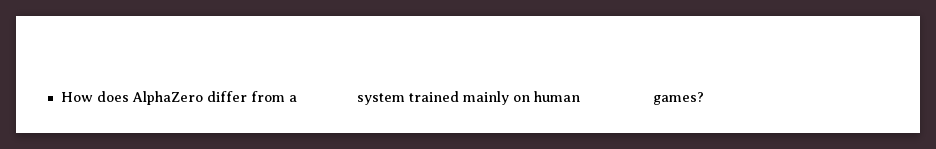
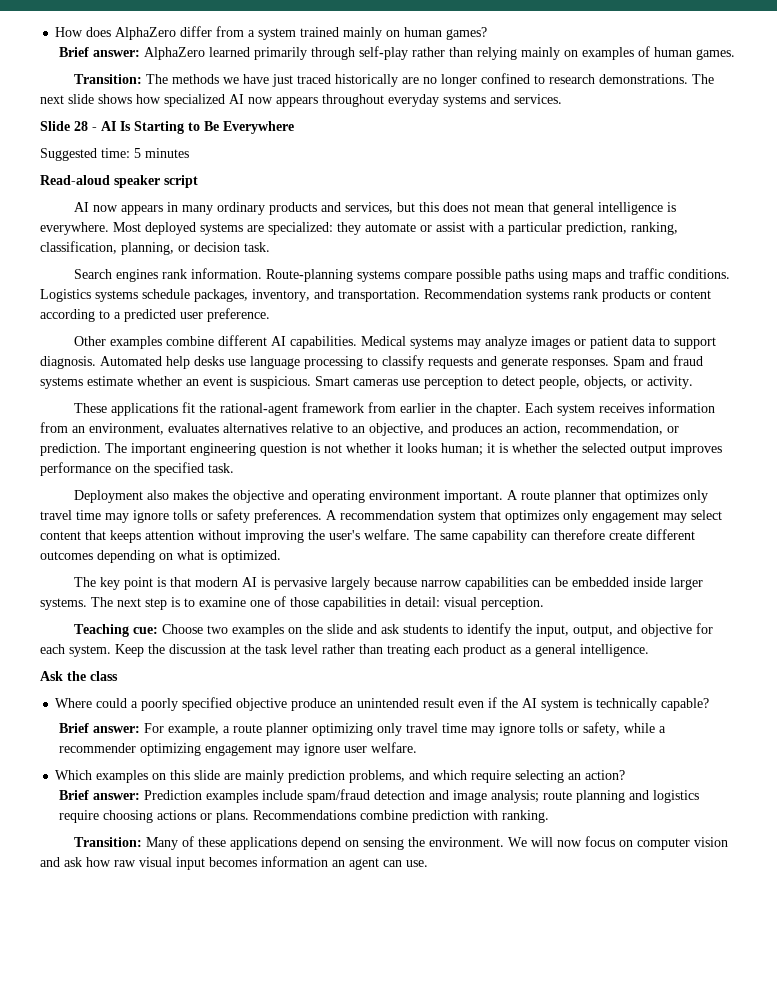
(704, 98) none -> [58,46,735,60] [73,73,714,87] [40,94,562,107] [40,121,294,134] [40,148,189,161] [40,175,198,188] [73,202,676,215] [40,222,678,235] [40,241,270,255] [73,268,730,282] [40,289,711,302] [40,308,270,322] [73,335,716,349] [40,355,703,369] [40,376,693,389] [73,402,715,416] [40,422,679,436] [40,443,722,456] [40,462,234,476] [73,490,708,503] [40,509,722,523] [40,529,695,543] [40,550,281,563] [73,577,703,590] [40,596,544,610] [73,623,713,637] [40,644,649,657] [40,671,118,681] [55,697,710,711] [58,722,666,736] [58,742,417,756] [55,770,626,783] [58,789,699,803] [58,810,549,823] [73,836,728,850] [40,856,428,870] // Brief answer: AlphaZero learned primarily through self-play rather than relying mainly on examples of human games. // Transition: The methods we have just traced historically are no longer confined to research demonstrations. The next slide shows how specialized AI now appears throughout everyday systems and services. // Slide 28 - AI Is Starting to Be Everywhere // Suggested time: 5 minutes // Read-aloud speaker script // AI now appears in many ordinary products and services, but this does not mean that general intelligence is everywhere. Most deployed systems are specialized: they automate or assist with a particular prediction, ranking, classification, planning, or decision task. // Search engines rank information. Route-planning systems compare possible paths using maps and traffic conditions. Logistics systems schedule packages, inventory, and transportation. Recommendation systems rank products or content according to a predicted user preference. // Other examples combine different AI capabilities. Medical systems may analyze images or patient data to support diagnosis. Automated help desks use language processing to classify requests and generate responses. Spam and fraud systems estimate whether an event is suspicious. Smart cameras use perception to detect people, objects, or activity. // These applications fit the rational-agent framework from earlier in the chapter. Each system receives information from an environment, evaluates alternatives relative to an objective, and produces an action, recommendation, or prediction. The important engineering question is not whether it looks human; it is whether the selected output improves performance on the specified task. // Deployment also makes the objective and operating environment important. A route planner that optimizes only travel time may ignore tolls or safety preferences. A recommendation system that optimizes only engagement may select content that keeps attention without improving the user's welfare. The same capability can therefore create different outcomes depending on what is optimized. // The key point is that modern AI is pervasive largely because narrow capabilities can be embedded inside larger systems. The next step is to examine one of those capabilities in detail: visual perception. // Teaching cue: Choose two examples on the slide and ask students to identify the input, output, and objective for each system. Keep the discussion at the task level rather than treating each product as a general intelligence. // Ask the class // Where could a poorly specified objective produce an unintended result even if the AI system is technically capable? // Brief answer: For example, a route planner optimizing only travel time may ignore tolls or safety, while a recommender optimizing engagement may ignore user welfare. // Which examples on this slide are mainly prediction problems, and which require selecting an action? // Brief answer: Prediction examples include spam/fraud detection and image analysis; route planning and logistics require choosing actions or plans. Recommendations combine prediction with ranking. // Transition: Many of these applications depend on sensing the environment. We will now focus on computer vision and ask how raw visual input becomes information an agent can use.

